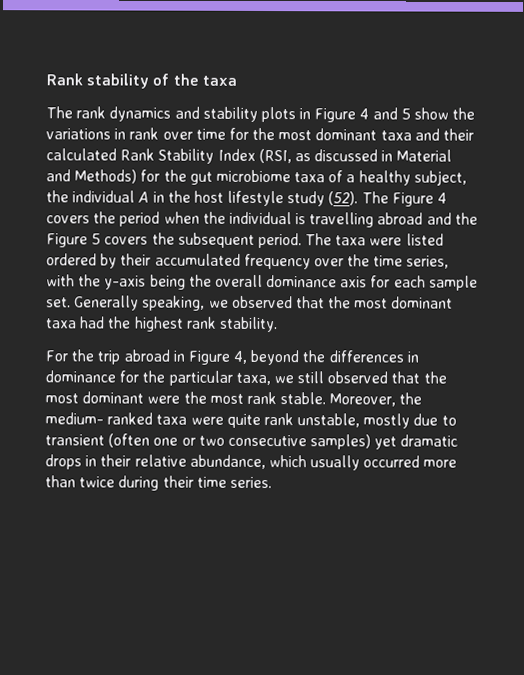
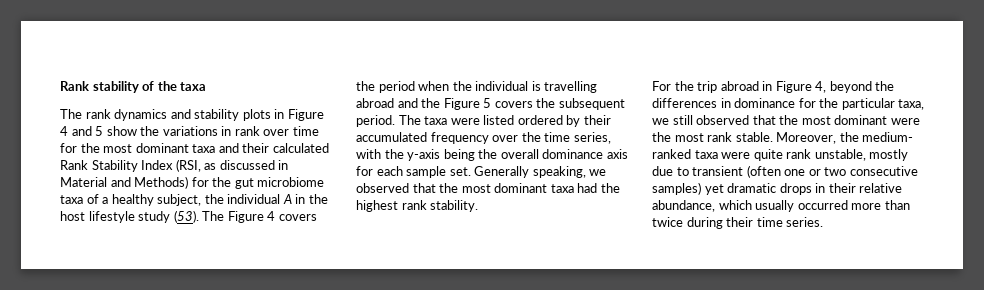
[328,191,359,206] (52). -> [173,210,199,223] (53).

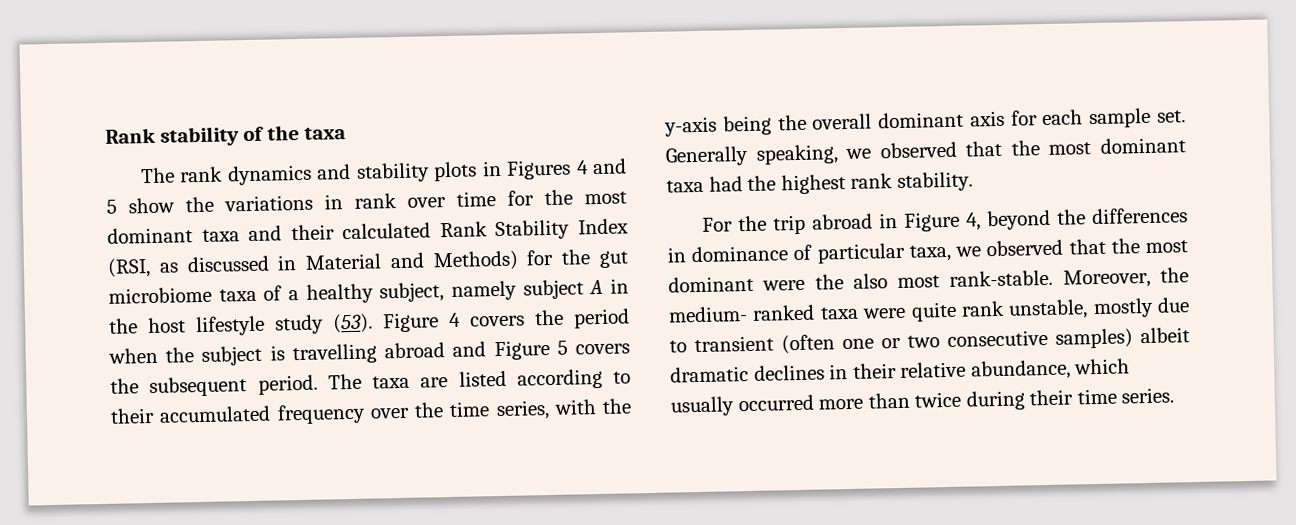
[287,109,324,121] Figure -> [506,159,572,180] Figures
[204,194,281,204] the individual -> [451,279,584,301] namely subject
[202,211,225,221] The -> (373, 323) none
[475,81,529,91] individual -> [201,345,263,366] subject
[421,98,441,108] the -> (487, 349) none
[450,115,581,127] were listed ordered by -> [420,368,631,390] are listed according to
[542,149,604,159] dominance -> [878,111,965,129] dominant
[798,98,839,108] for the -> [793,244,813,261] of
[672,115,693,125] still -> (982, 251) none
[674,132,773,142] most rank stable. -> [852,269,1054,289] also most rank-stable.
[704,183,812,195] yet dramatic drops -> [1140,327,1190,344] [670,364,825,383] albeit dramatic declines

